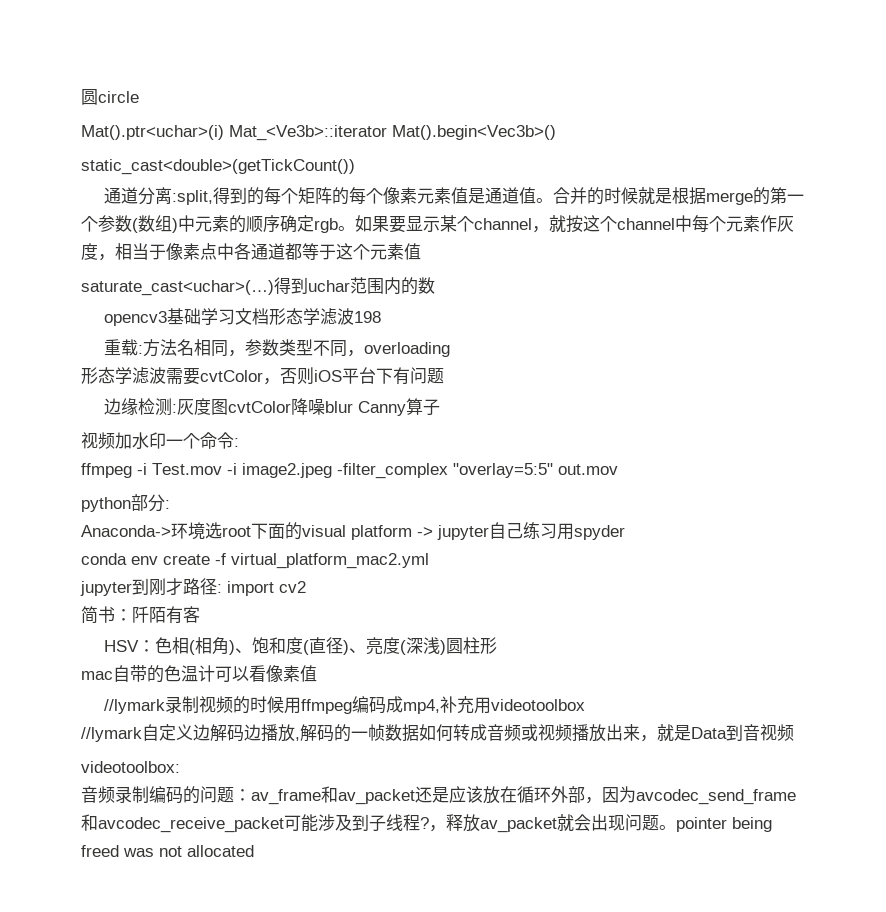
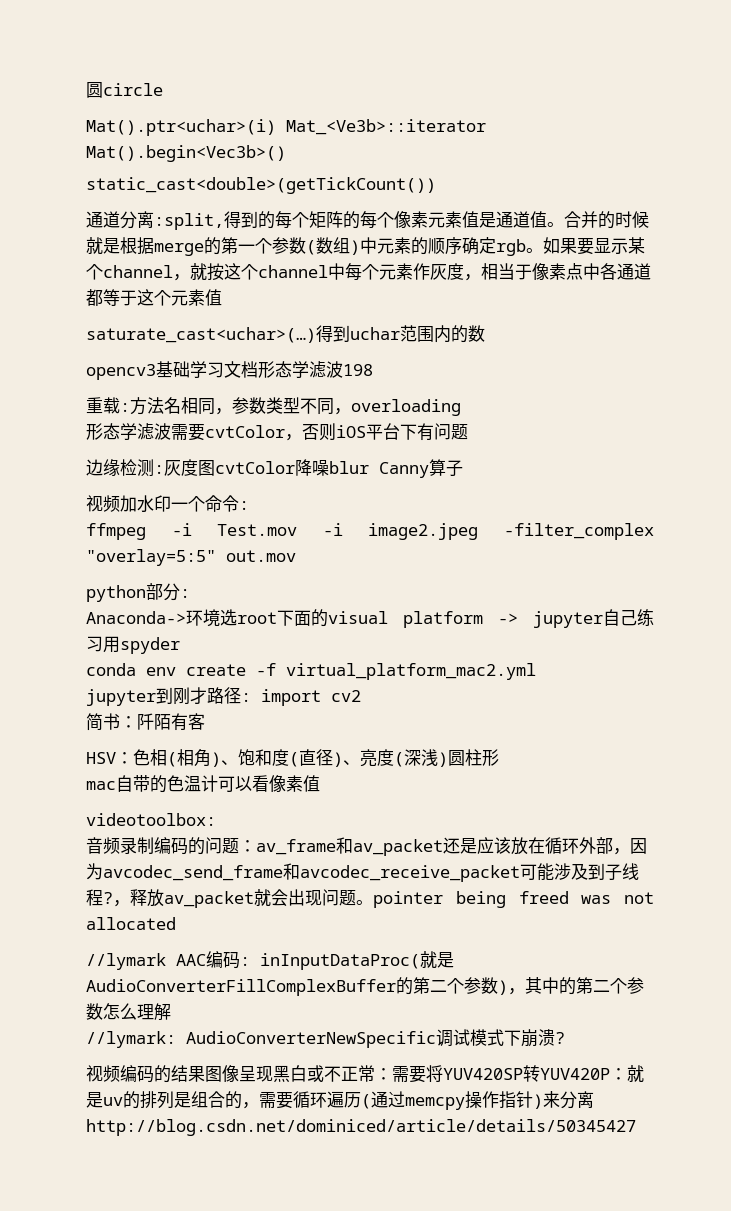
[104,696,586,714] [81,724,794,742] // //lymark录制视频的时候用ffmpeg编码成mp4,补充用videotoolbox // //lymark自定义边解码边播放,解码的一帧数据如何转成音频或视频播放出来，就是Data到音视频 -> (320, 783) none
(254, 851) none -> [86,951,454,970] [86,977,644,996] [86,1003,171,1021] [86,1029,565,1048] [86,1065,644,1083] [86,1091,594,1110] [86,1119,636,1136] // //lymark AAC编码: inInputDataProc(就是AudioConverterFillComplexBuffer的第二个参数)，其中的第二个参数怎么理解 // //lymark: AudioConverterNewSpecific调试模式下崩溃? // 视频编码的结果图像呈现黑白或不正常：需要将YUV420SP转YUV420P：就是uv的排列是组合的，需要循环遍历(通过memcpy操作指针)来分离http://blog.csdn.net/dominiced/article/details/50345427

